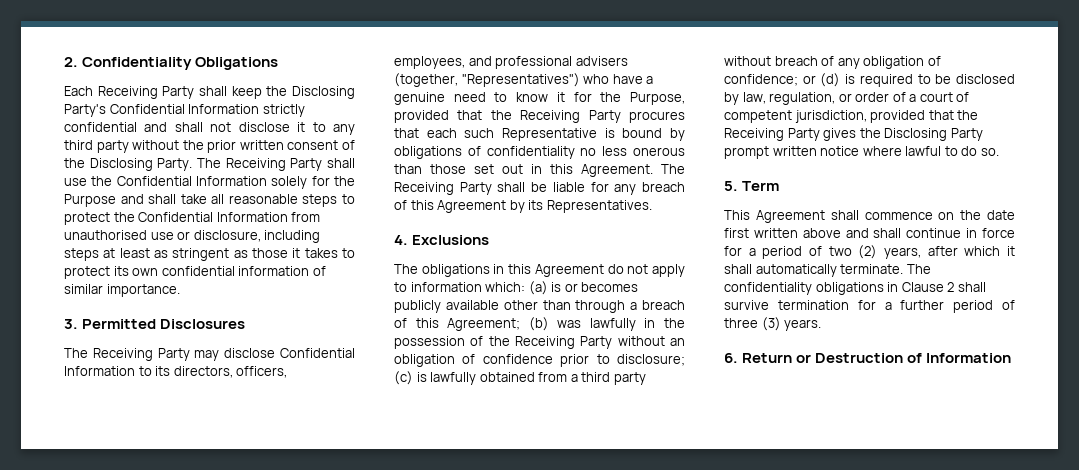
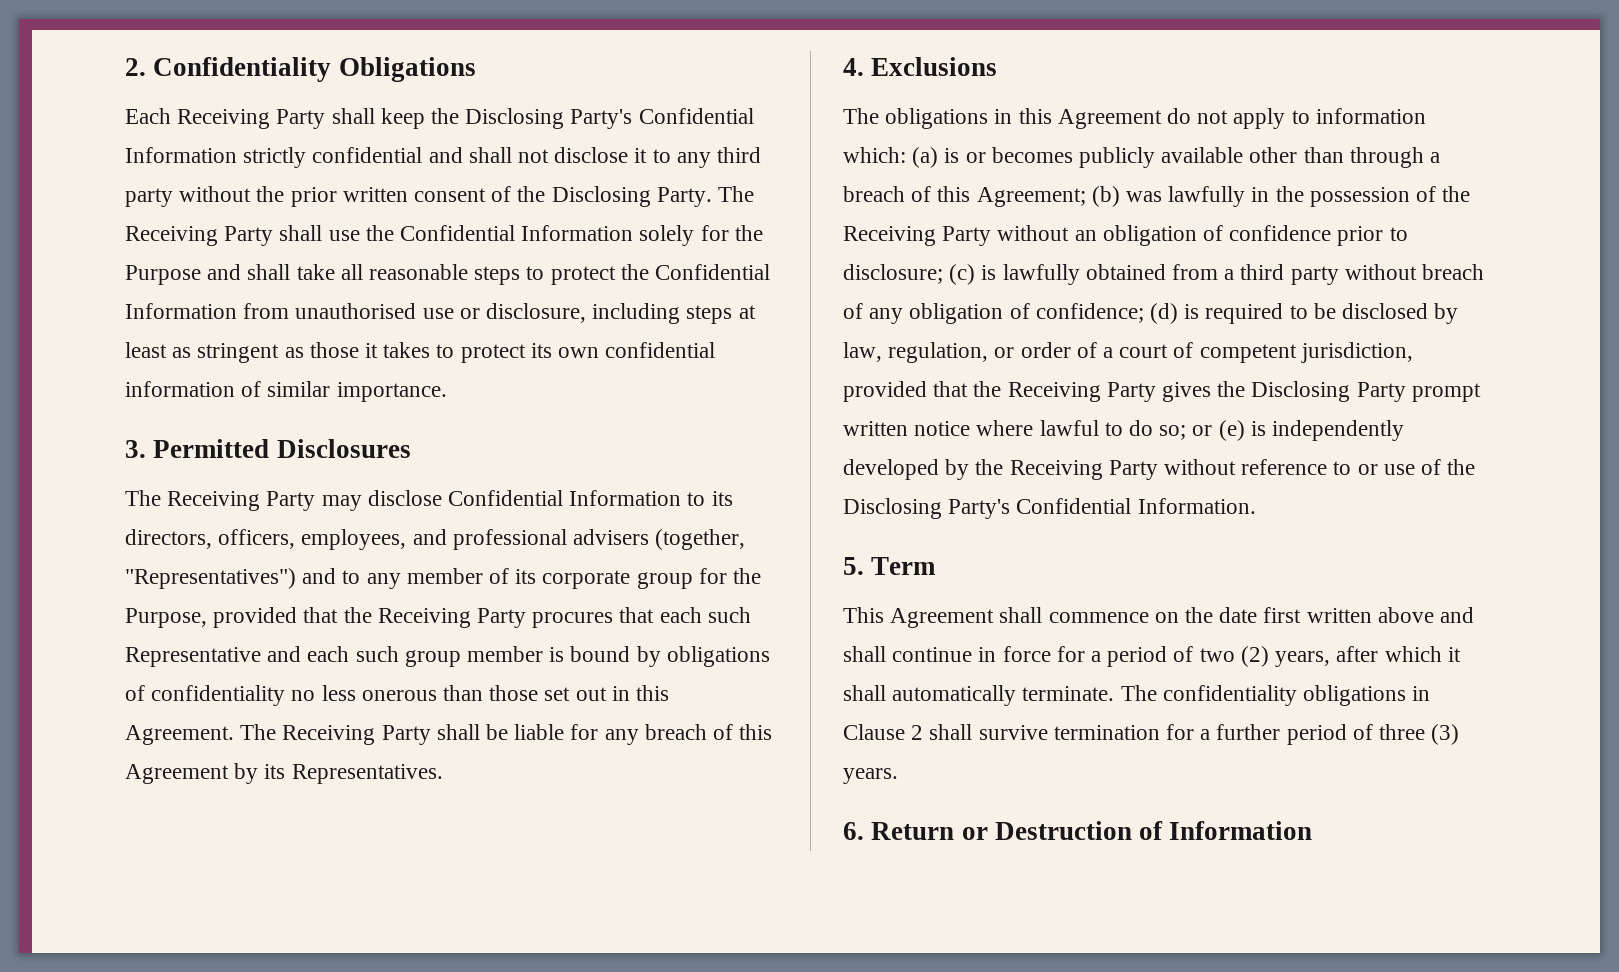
[583,74,654,84] [394,92,565,105] who have a genuine need to know it -> [302,568,693,589] and to any member of its corporate group
(597, 134) none -> [267,646,544,667] and each such group member
[802,75,816,84] or -> (1144, 313) none
[980,148,999,156] so. -> [1159,420,1405,441] [843,459,1476,480] [843,498,1256,519] so; or (e) is independently developed by the Receiving Party without reference to or use of the Disclosing Party's Confidential Information.

